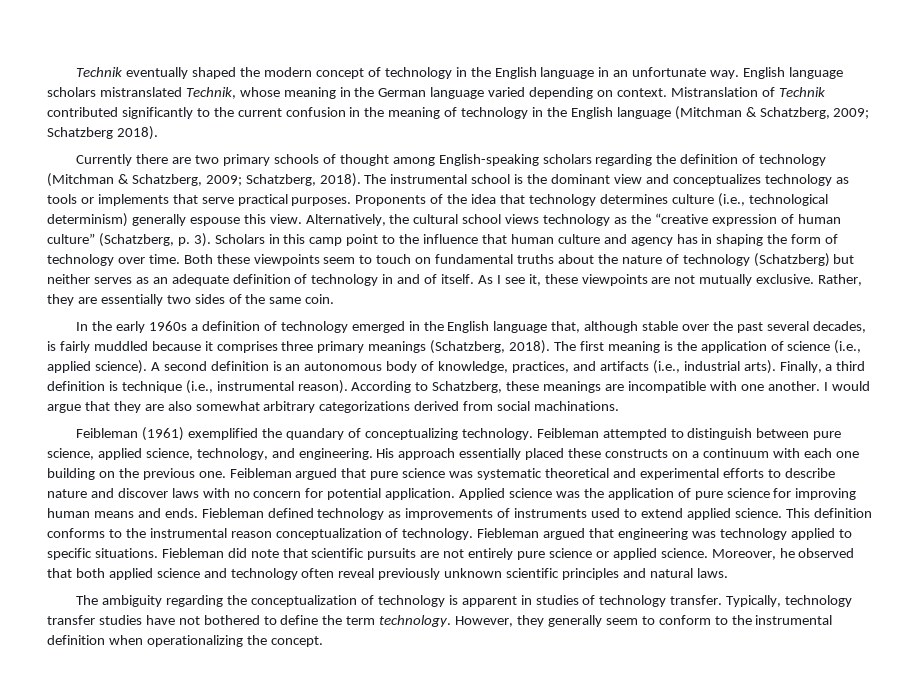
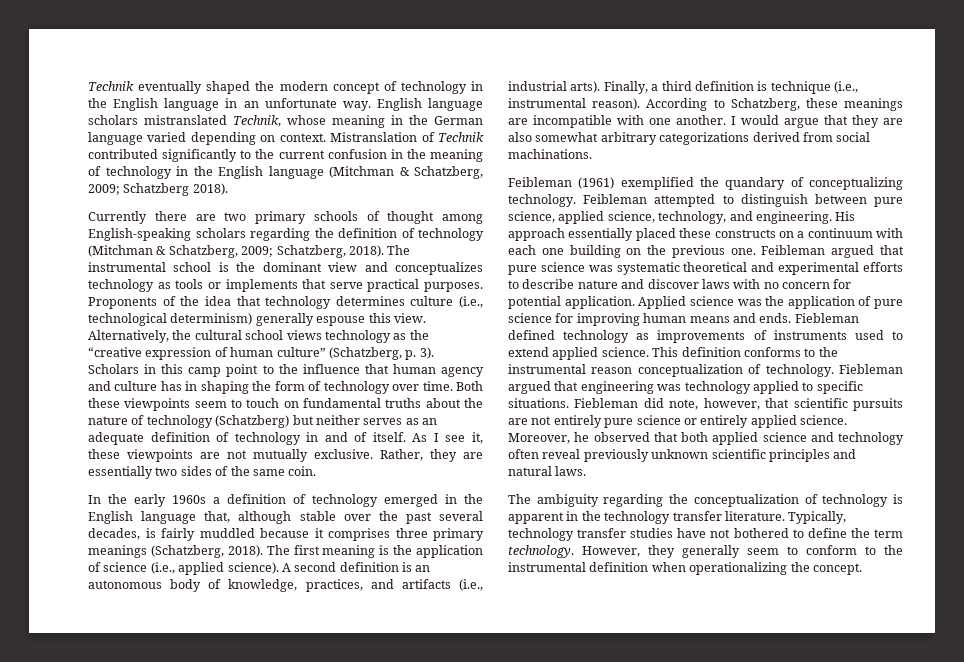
[557,234,673,246] culture and agency -> [441,367,484,377] [88,381,158,391] agency and culture
[250,549,279,558] note -> [669,398,760,410] note, however,
(609, 554) none -> [700,415,749,428] entirely
[535,595,723,607] studies of technology transfer. -> [581,511,785,524] the technology transfer literature.

